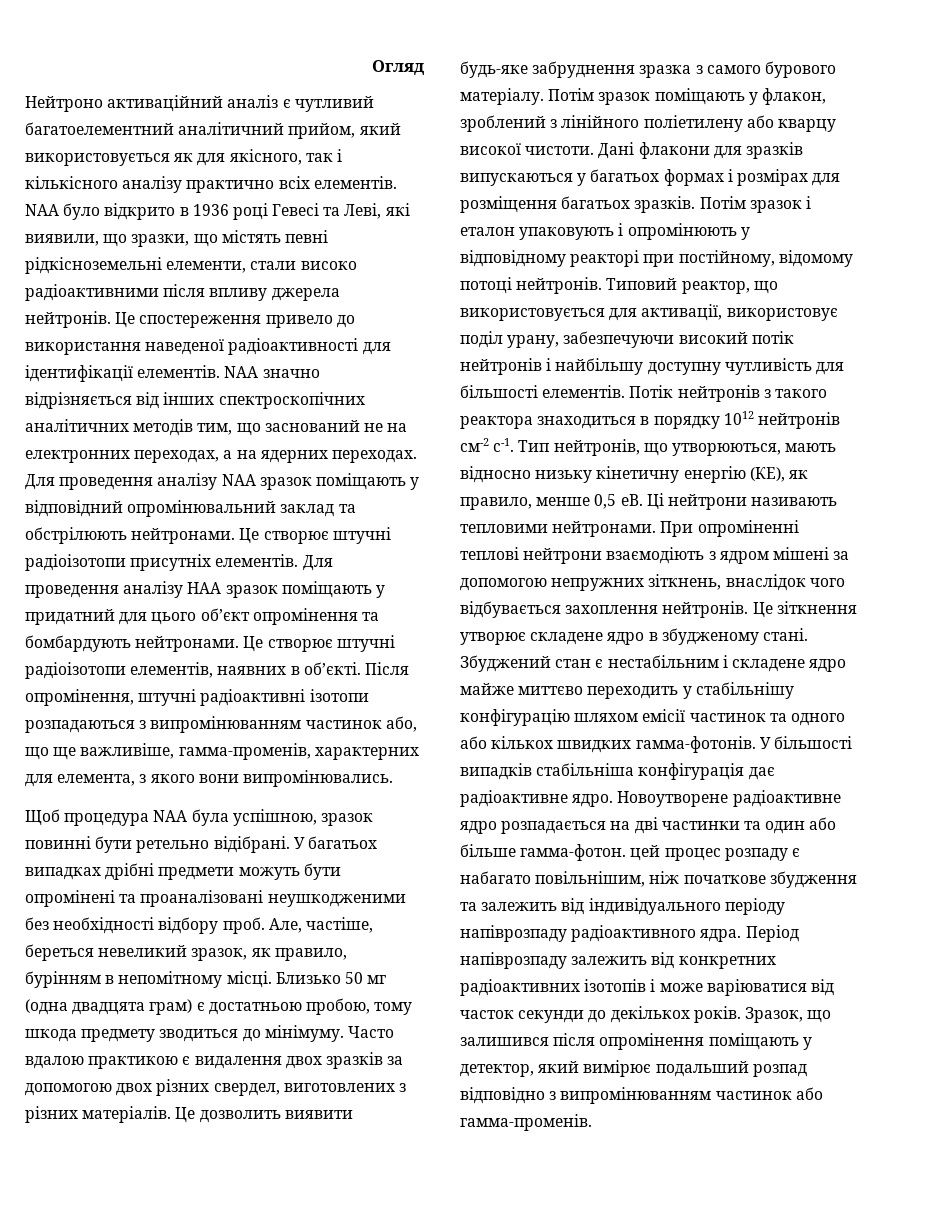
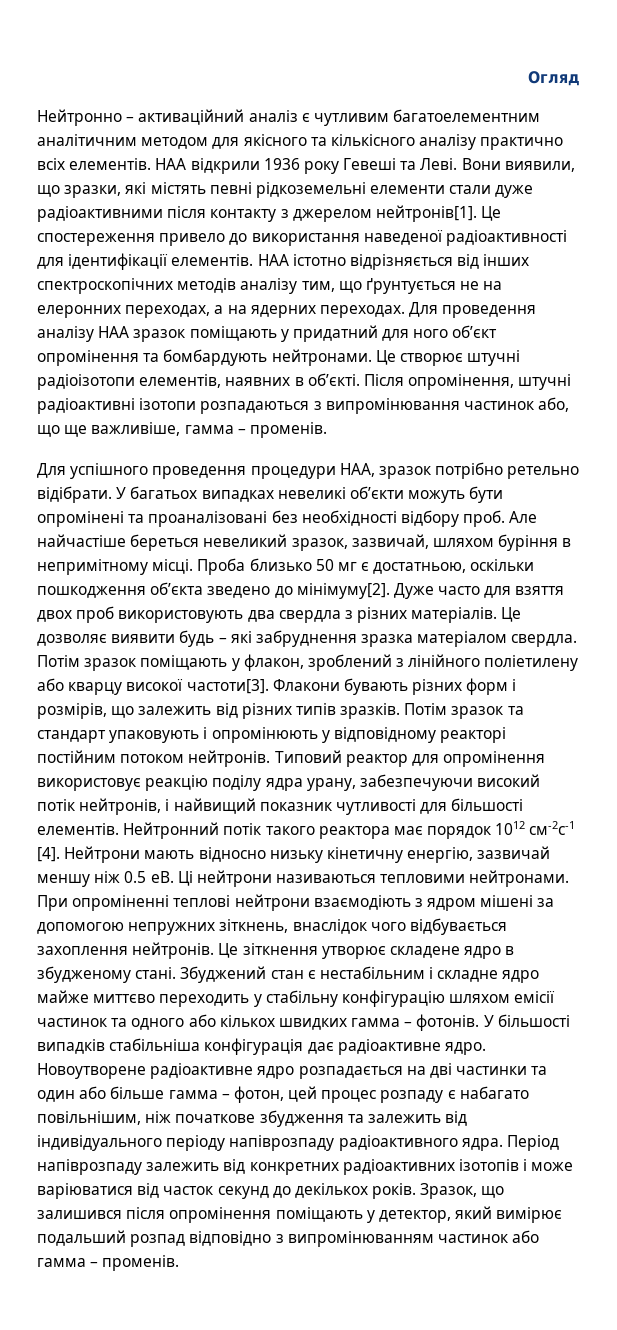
[25,96,103,112] Нейтроно -> [37,109,135,126] Нейтронно –
[294,96,374,112] [25,122,401,139] [25,149,342,166] чутливий багатоелементний аналітичний прийом, який використовується як для якісного, так і -> [313,109,541,126] [37,134,327,149] чутливим багатоелементним аналітичним методом для якісного та
[25,203,410,220] NAA було відкрито в 1936 році Гевесі та Леві, які -> [155,158,501,174] НАА відкрили 1936 року Гевеші та Леві. Вони
[193,234,218,247] що -> [125,182,147,194] які
[25,257,357,274] [25,284,340,301] [25,311,111,328] рідкісноземельні елементи, стали високо радіоактивними після впливу джерела нейтронів. -> [255,182,534,198] [37,205,477,222] рідкоземельні елементи стали дуже радіоактивними після контакту з джерелом нейтронів[1].
[224,366,320,378] NAA значно -> [257,254,346,266] НАА істотно
[25,419,194,436] аналітичних методів -> [177,278,298,294] методів аналізу
[264,420,360,432] заснований -> [365,278,456,294] ґрунтується
[25,450,130,463] електронних -> [37,305,121,318] елеронних
[221,473,420,490] [25,500,356,517] [25,527,391,544] [25,554,333,571] [25,581,184,598] NAA зразок поміщають у відповідний опромінювальний заклад та обстрілюють нейтронами. Це створює штучні радіоізотопи присутніх елементів. Для проведення аналізу -> (94, 334) none
[151,612,197,625] цього -> [413,329,449,338] ного
[150,716,302,733] випромінюванням -> [325,398,460,414] випромінювання
[178,743,419,760] [25,770,393,787] [25,809,373,826] [25,836,290,853] гамма-променів, характерних для елемента, з якого вони випромінювались. // Щоб процедура NAA була успішною, зразок повинні бути ретельно відібрані. -> [184,422,327,438] [37,462,580,479] [37,486,112,503] гамма – променів. // Для успішного проведення процедури НАА, зразок потрібно ретельно відібрати.
[105,863,235,880] дрібні предмети -> [277,486,404,499] невеликі об’єкти
[267,894,406,907] неушкодженими -> (268, 519) none
[268,917,373,933] Але, частіше, -> [509,511,538,523] [37,534,126,547] Але найчастіше
[251,948,347,961] [25,971,387,988] [25,998,413,1015] [25,1025,394,1042] [25,1052,404,1069] [25,1079,406,1096] [25,1106,353,1123] [460,61,836,78] [460,88,544,105] як правило, бурінням в непомітному місці. Близько 50 мг (одна двадцята грам) є достатньою пробою, тому шкода предмету зводиться до мінімуму. Часто вдалою практикою є видалення двох зразків за допомогою двох різних свердел, виготовлених з різних матеріалів. Це дозволить виявити будь-яке забруднення зразка з самого бурового матеріалу. -> [351,534,572,551] [37,558,535,575] [37,582,565,599] [37,606,522,623] [37,630,578,647] зазвичай, шляхом буріння в непримітному місці. Проба близько 50 мг є достатньою, оскільки пошкодження об’єкта зведено до мінімуму[2]. Дуже часто для взяття двох проб використовують два свердла з різних матеріалів. Це дозволяє виявити будь – які забруднення зразка матеріалом свердла.
[525,142,803,159] [460,169,841,186] [460,196,631,213] чистоти. Дані флакони для зразків випускаються у багатьох формах і розмірах для розміщення багатьох -> [186,678,517,695] [37,703,336,719] частоти[3]. Флакони бувають різних форм і розмірів, що залежить від різних типів
[805,196,811,209] [460,227,515,236] і еталон -> [507,706,524,715] [37,730,106,743] та стандарт
[643,250,853,267] [460,277,778,294] [460,304,838,321] [460,331,794,348] [460,358,844,375] [460,385,827,402] [460,411,840,429] [460,438,837,456] [460,466,808,483] [460,494,617,510] при постійному, відомому потоці нейтронів. Типовий реактор, що використовується для активації, використовує поділ урану, забезпечуючи високий потік нейтронів і найбільшу доступну чутливість для більшості елементів. Потік нейтронів з такого реактора знаходиться в порядку 1012 нейтронів см-2 с-1. Тип нейтронів, що утворюються, мають відносно низьку кінетичну енергію (КЕ), як правило, менше 0,5 -> [37,750,546,767] [37,774,541,791] [37,798,524,815] [37,821,576,839] [37,846,551,863] [37,871,147,887] постійним потоком нейтронів. Типовий реактор для опромінення використовує реакцію поділу ядра урану, забезпечуючи високий потік нейтронів, і найвищий показник чутливості для більшості елементів. Нейтронний потік такого реактора має порядок 1012 см-2с-1 [4]. Нейтрони мають відносно низьку кінетичну енергію, зазвичай меншу ніж 0.5
[751,497,838,506] називають -> [276,874,377,883] називаються
[731,659,805,672] складене -> [437,970,499,982] складне
[695,682,794,699] стабільнішу -> [265,990,338,1007] стабільну
[635,736,756,753] гамма-фотонів. -> [351,1014,480,1031] гамма – фотонів.
[520,844,627,861] гамма-фотон. -> [168,1086,284,1103] гамма – фотон,
[518,1010,585,1023] секунди -> [217,1186,269,1199] секунд
[460,1114,592,1131] гамма-променів. -> [37,1255,180,1271] гамма – променів.

